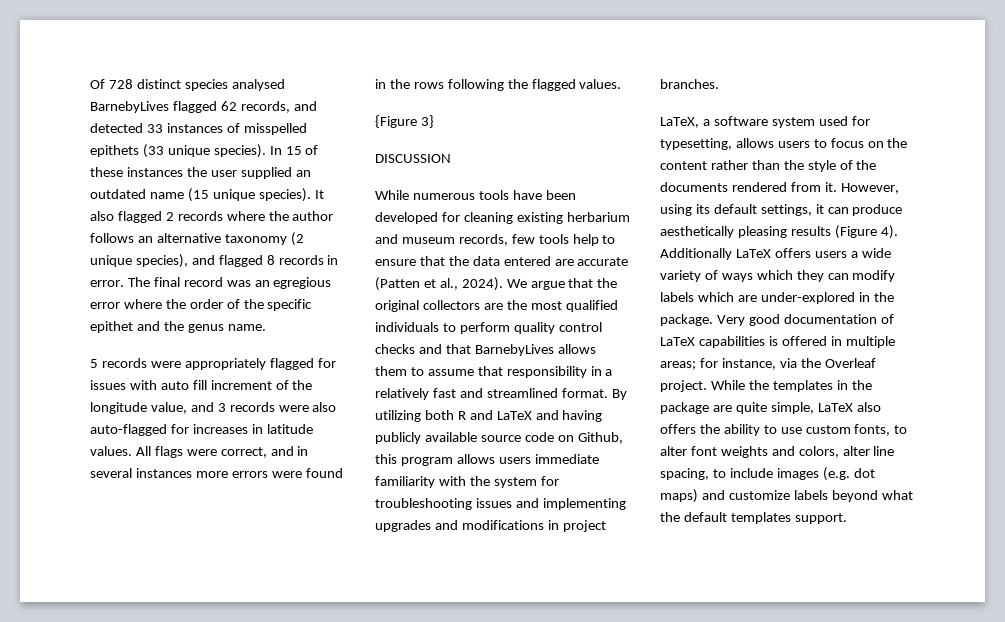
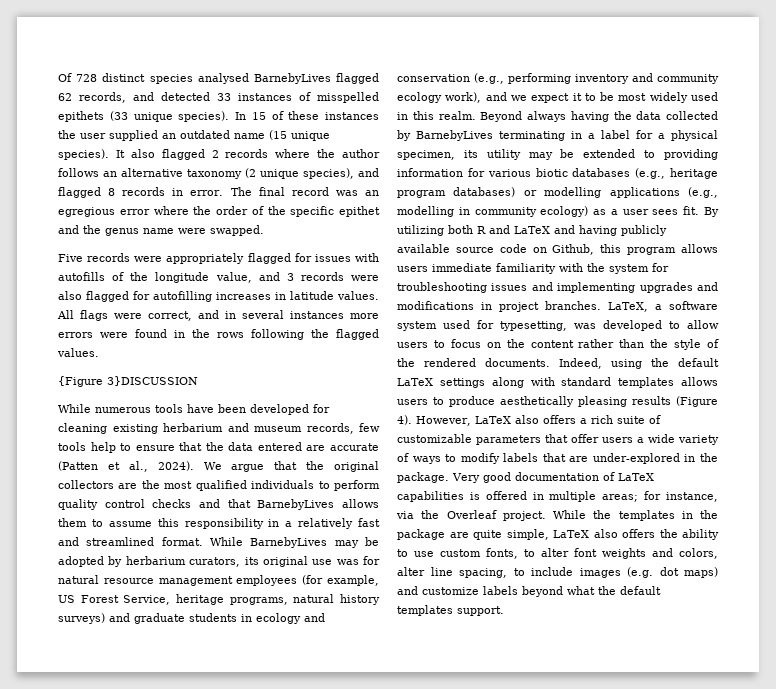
[227,324,266,331] [90,359,98,368] name. // 5 -> [143,225,264,236] [58,254,83,262] name were swapped. // Five
[160,380,272,390] auto fill increment -> [58,272,105,281] autofills
[90,424,189,436] auto-flagged for -> [86,291,212,302] flagged for autofilling
[420,115,434,128] [375,154,451,163] 3} // DISCUSSION -> [107,376,198,386] 3}DISCUSSION
[477,366,503,376] that -> [157,518,179,527] this
(608, 393) none -> [210,537,379,548] [58,556,380,567] [58,575,380,586] [58,594,380,605] [58,613,325,624] [397,73,719,84] [397,92,718,103] [397,111,718,122] [397,130,718,141] [397,149,718,160] [397,168,718,179] [397,187,718,198] [397,206,700,217] While BarnebyLives may be adopted by herbarium curators, its original use was for natural resource management employees (for example, US Forest Service, heritage programs, natural history surveys) and graduate students in ecology and conservation (e.g., performing inventory and community ecology work), and we expect it to be most widely used in this realm. Beyond always having the data collected by BarnebyLives terminating in a label for a physical specimen, its utility may be extended to providing information for various biotic databases (e.g., heritage program databases) or modelling applications (e.g., modelling in community ecology) as a user sees fit.
(719, 84) // -> (601, 305) none
[735,138,774,148] allows -> [574,320,719,331] was developed to allow
[660,182,899,194] [660,204,849,216] documents rendered from it. However, using its default settings, it can -> [424,358,719,369] [397,377,718,388] [397,397,444,405] rendered documents. Indeed, using the default LaTeX settings along with standard templates allows users to
[660,248,811,260] Additionally LaTeX offers -> [416,415,661,426] [397,434,599,445] However, LaTeX also offers a rich suite of customizable parameters that offer
[756,270,849,282] which they can -> [445,454,457,462] to
[697,292,734,302] which -> [542,453,566,462] that

